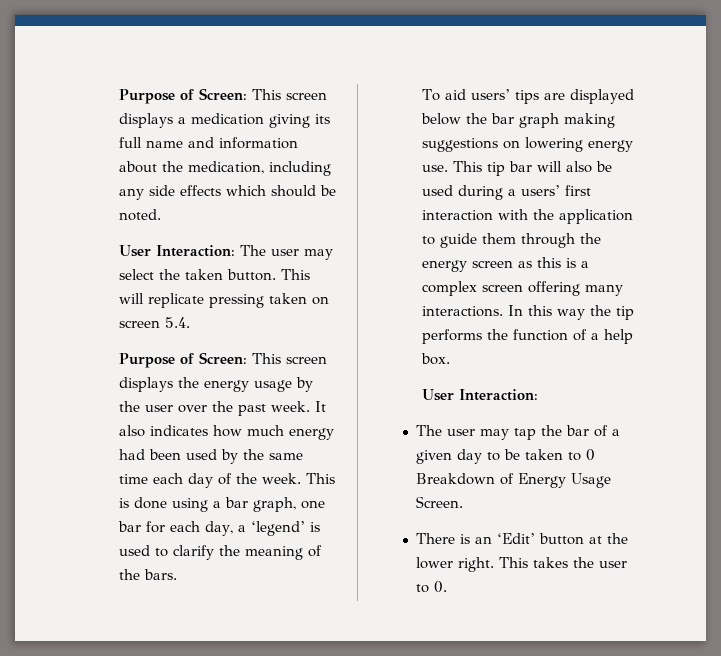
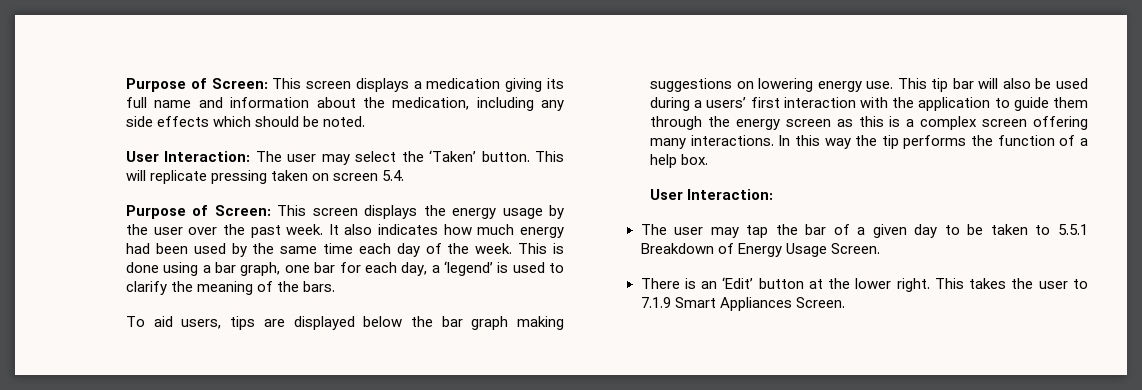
[184,269,223,280] taken -> [429,150,477,162] ‘Taken’
[470,89,510,100] users’ -> [181,319,222,329] users,
[586,449,596,461] 0 -> [1058,224,1088,235] 5.5.1
[434,581,448,593] 0. -> [640,297,845,311] 7.1.9 Smart Appliances Screen.

